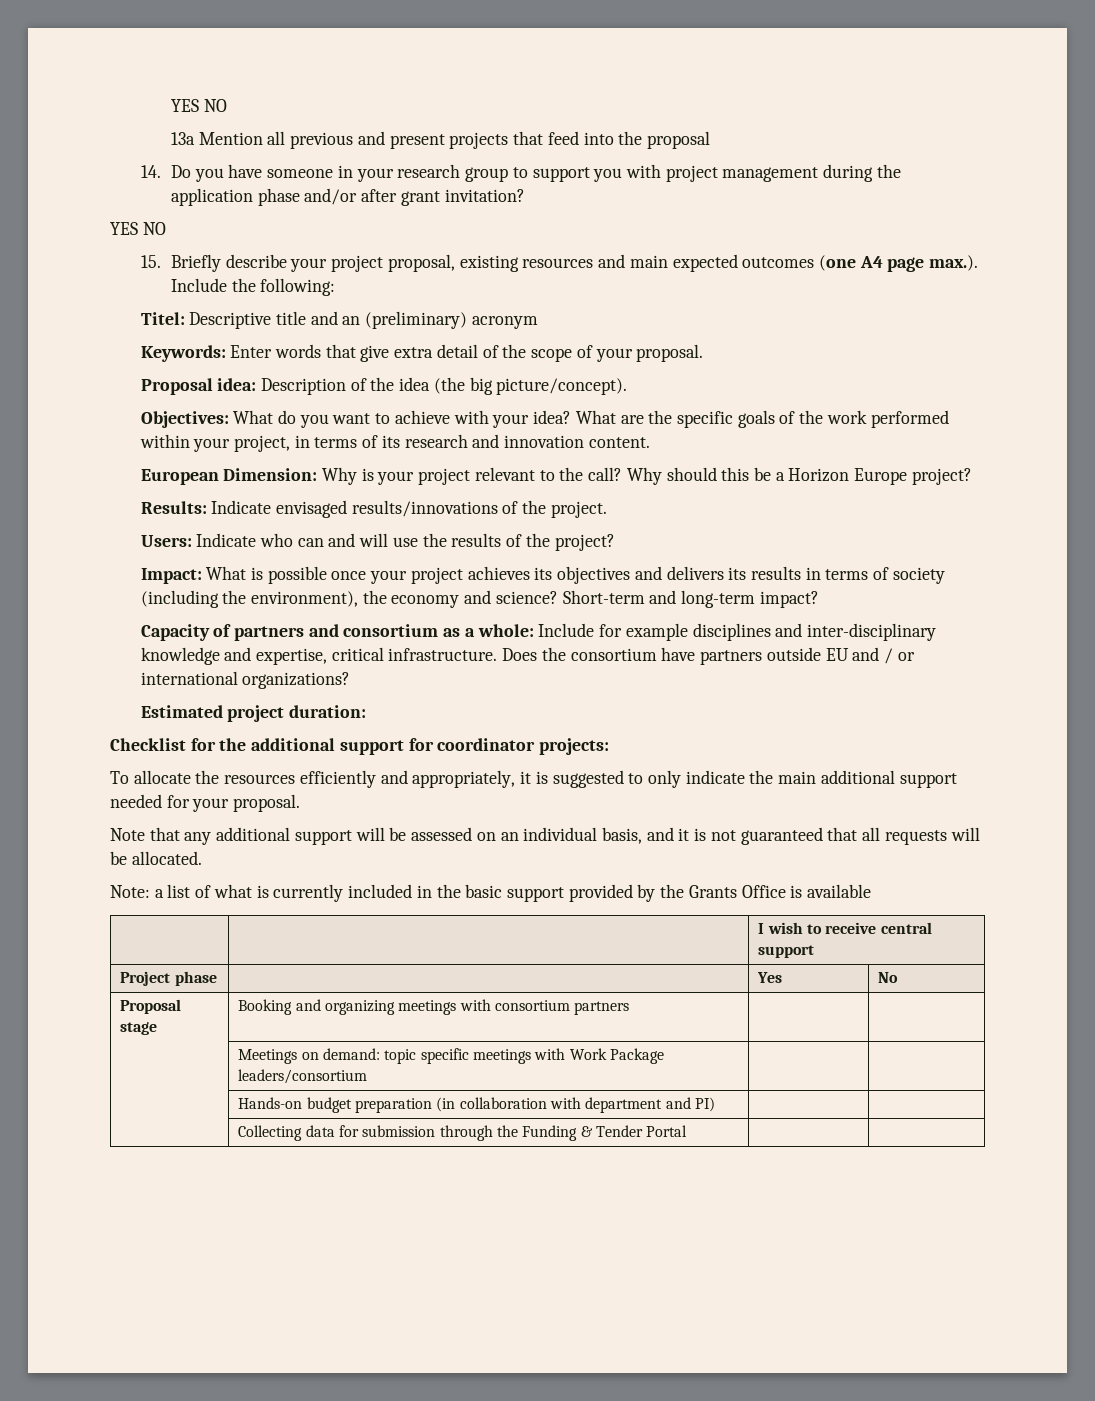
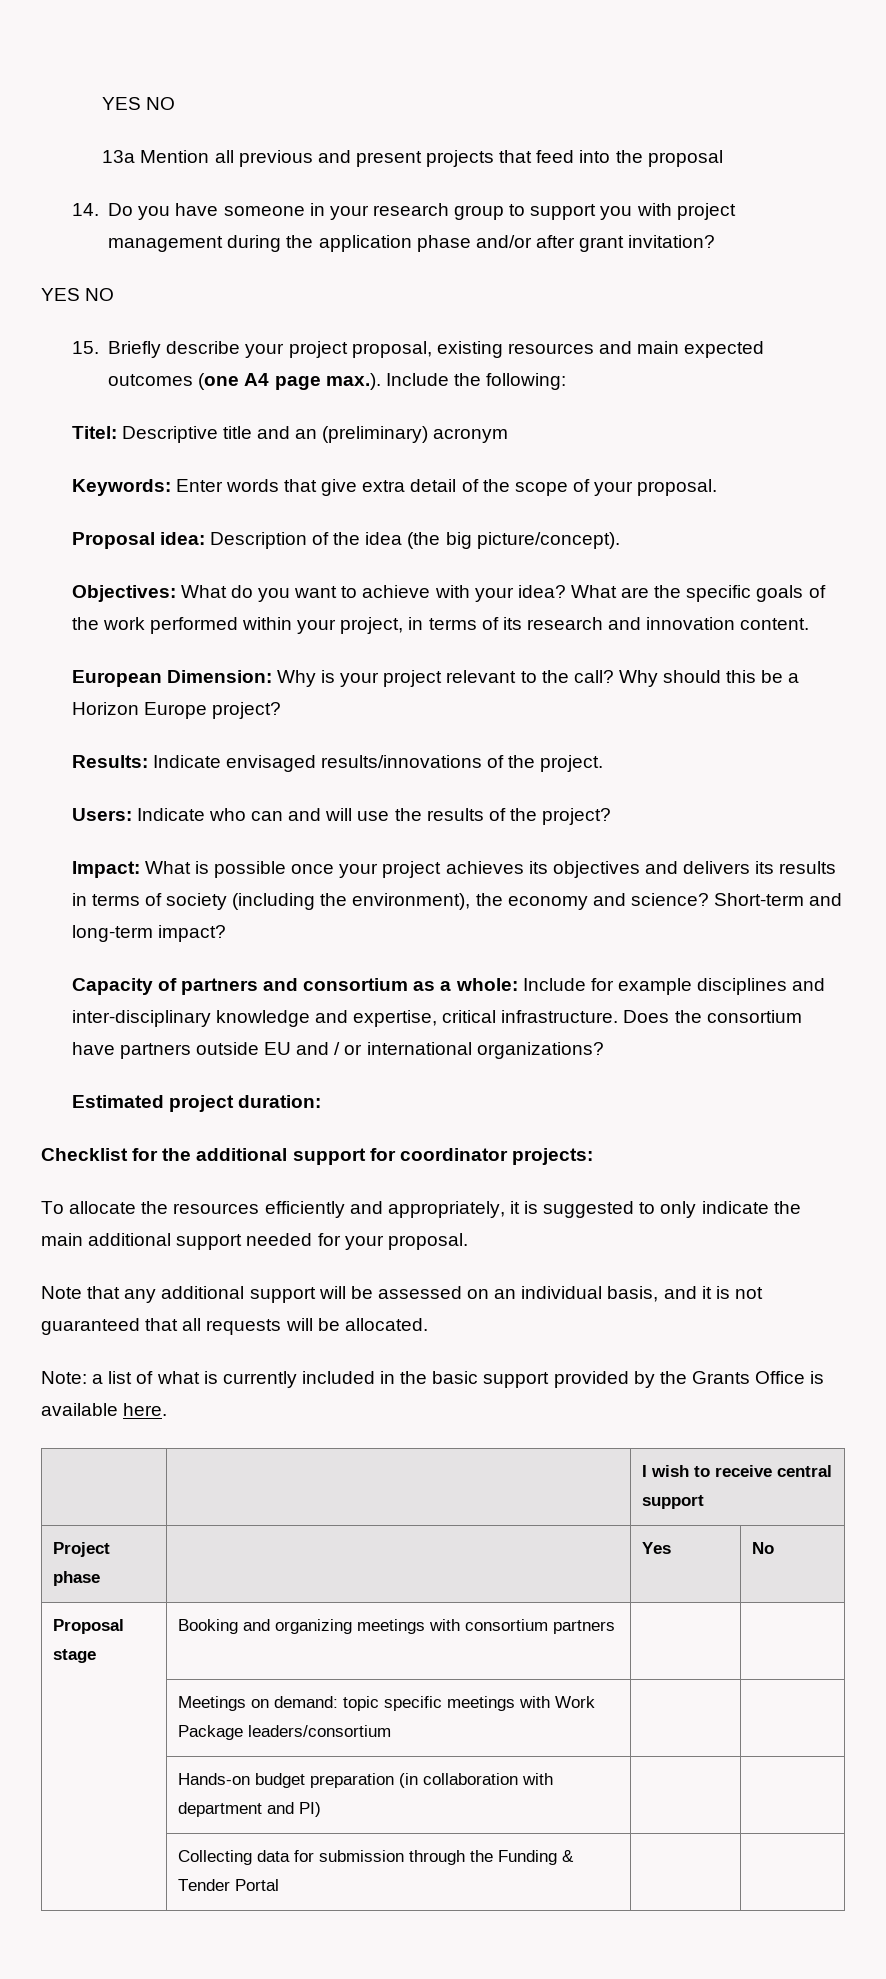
(872, 891) none -> [123,1403,168,1416] here.

